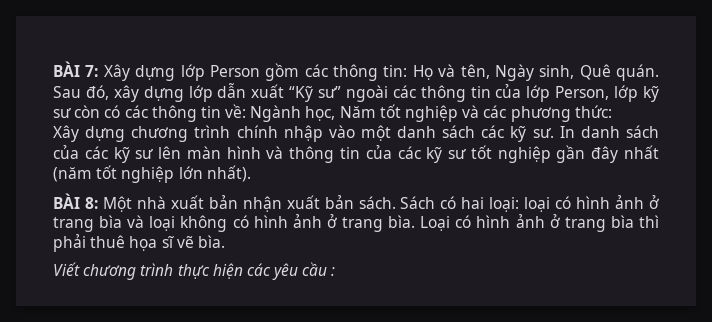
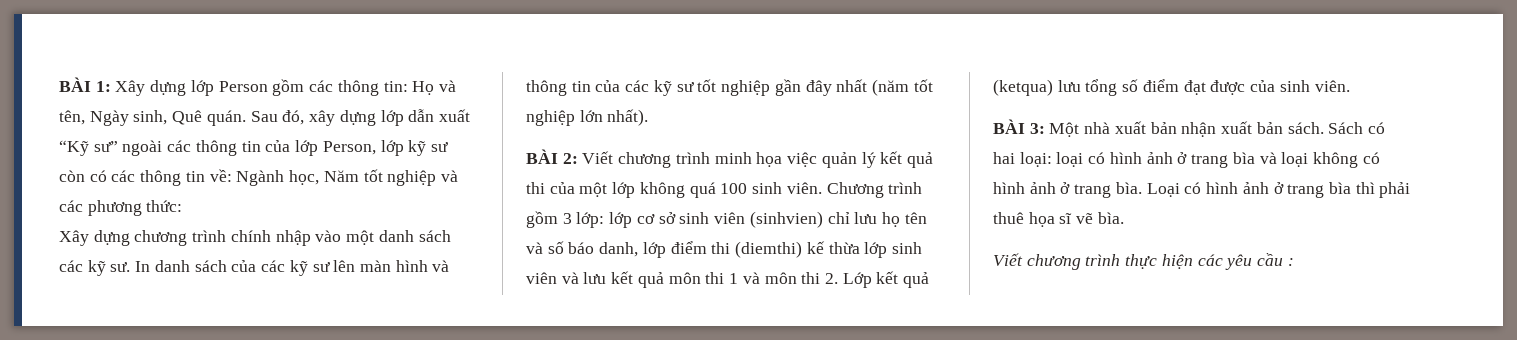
[53,61,99,77] BÀI 7: -> [59,77,111,92] BÀI 1:
[84,197,98,209] 8: -> [562,151,933,168] [526,182,923,198] [526,211,927,228] [526,241,922,258] [526,271,930,288] [993,79,1350,96] [993,119,1045,134] 2: Viết chương trình minh họa việc quản lý kết quả thi của một lớp không quá 100 sinh viên. Chương trình gồm 3 lớp: lớp cơ sở sinh viên (sinhvien) chỉ lưu họ tên và số báo danh, lớp điểm thi (diemthi) kế thừa lớp sinh viên và lưu kết quả môn thi 1 và môn thi 2. Lớp kết quả (ketqua) lưu tổng số điểm đạt được của sinh viên. // BÀI 3:

